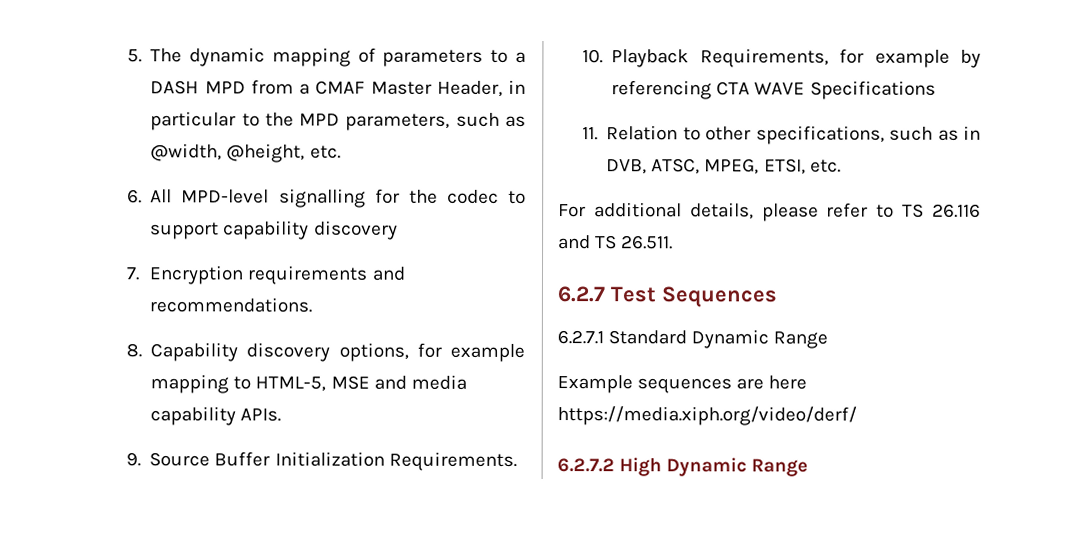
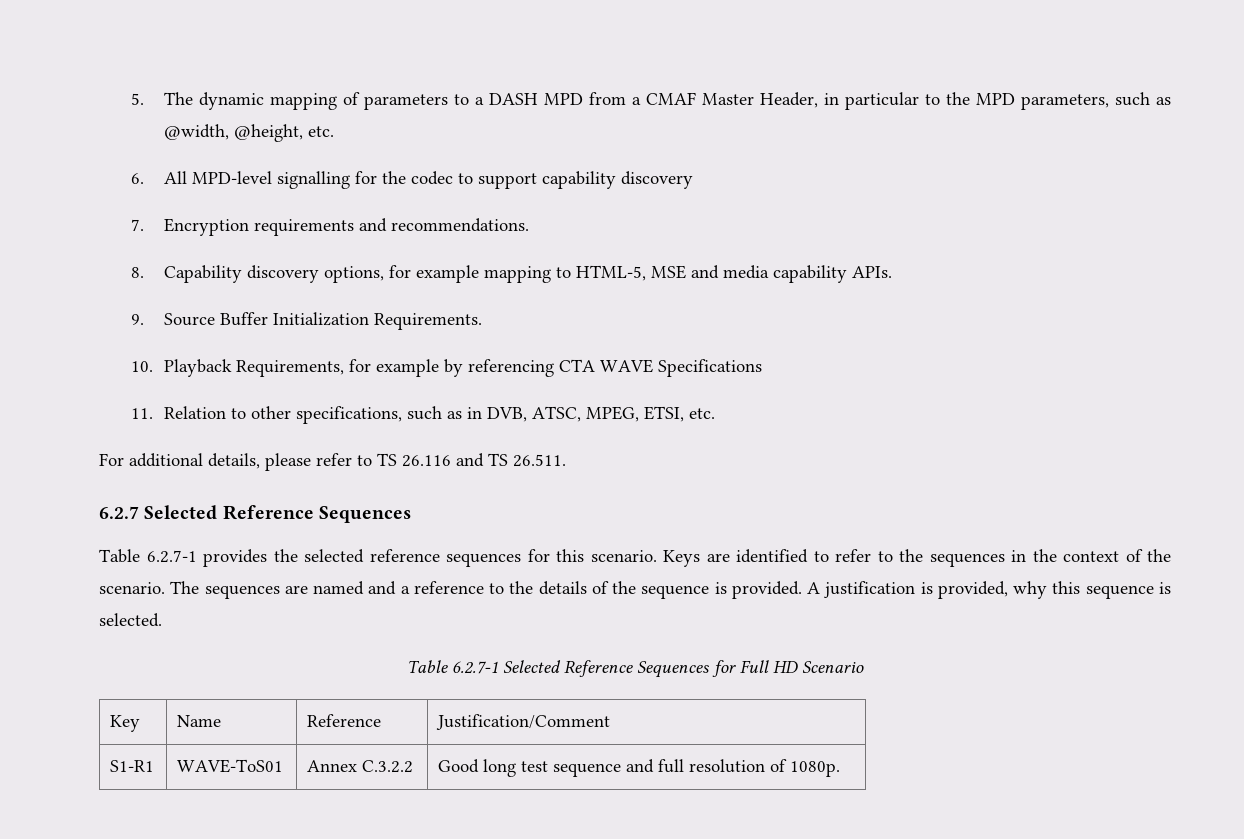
[610,286,656,303] Test -> [144,505,314,520] Selected Reference
[557,329,829,349] [557,375,808,394] [557,406,857,426] [557,457,809,477] 6.2.7.1 Standard Dynamic Range // Example sequences are here https://media.xiph.org/video/derf/ // 6.2.7.2 High Dynamic Range -> [99,549,1171,567] [99,581,1171,599] [99,613,162,627] [407,660,864,678] [110,715,141,732] [177,715,222,727] [307,714,382,727] [436,714,611,730] [110,760,155,772] [177,759,284,773] [307,760,414,773] [438,759,841,777] Table 6.2.7-1 provides the selected reference sequences for this scenario. Keys are identified to refer to the sequences in the context of the scenario. The sequences are named and a reference to the details of the sequence is provided. A justification is provided, why this sequence is selected. // Table 6.2.7-1 Selected Reference Sequences for Full HD Scenario // Key | Name | Reference | Justification/Comment // S1-R1 | WAVE-ToS01 | Annex C.3.2.2 | Good long test sequence and full resolution of 1080p.

